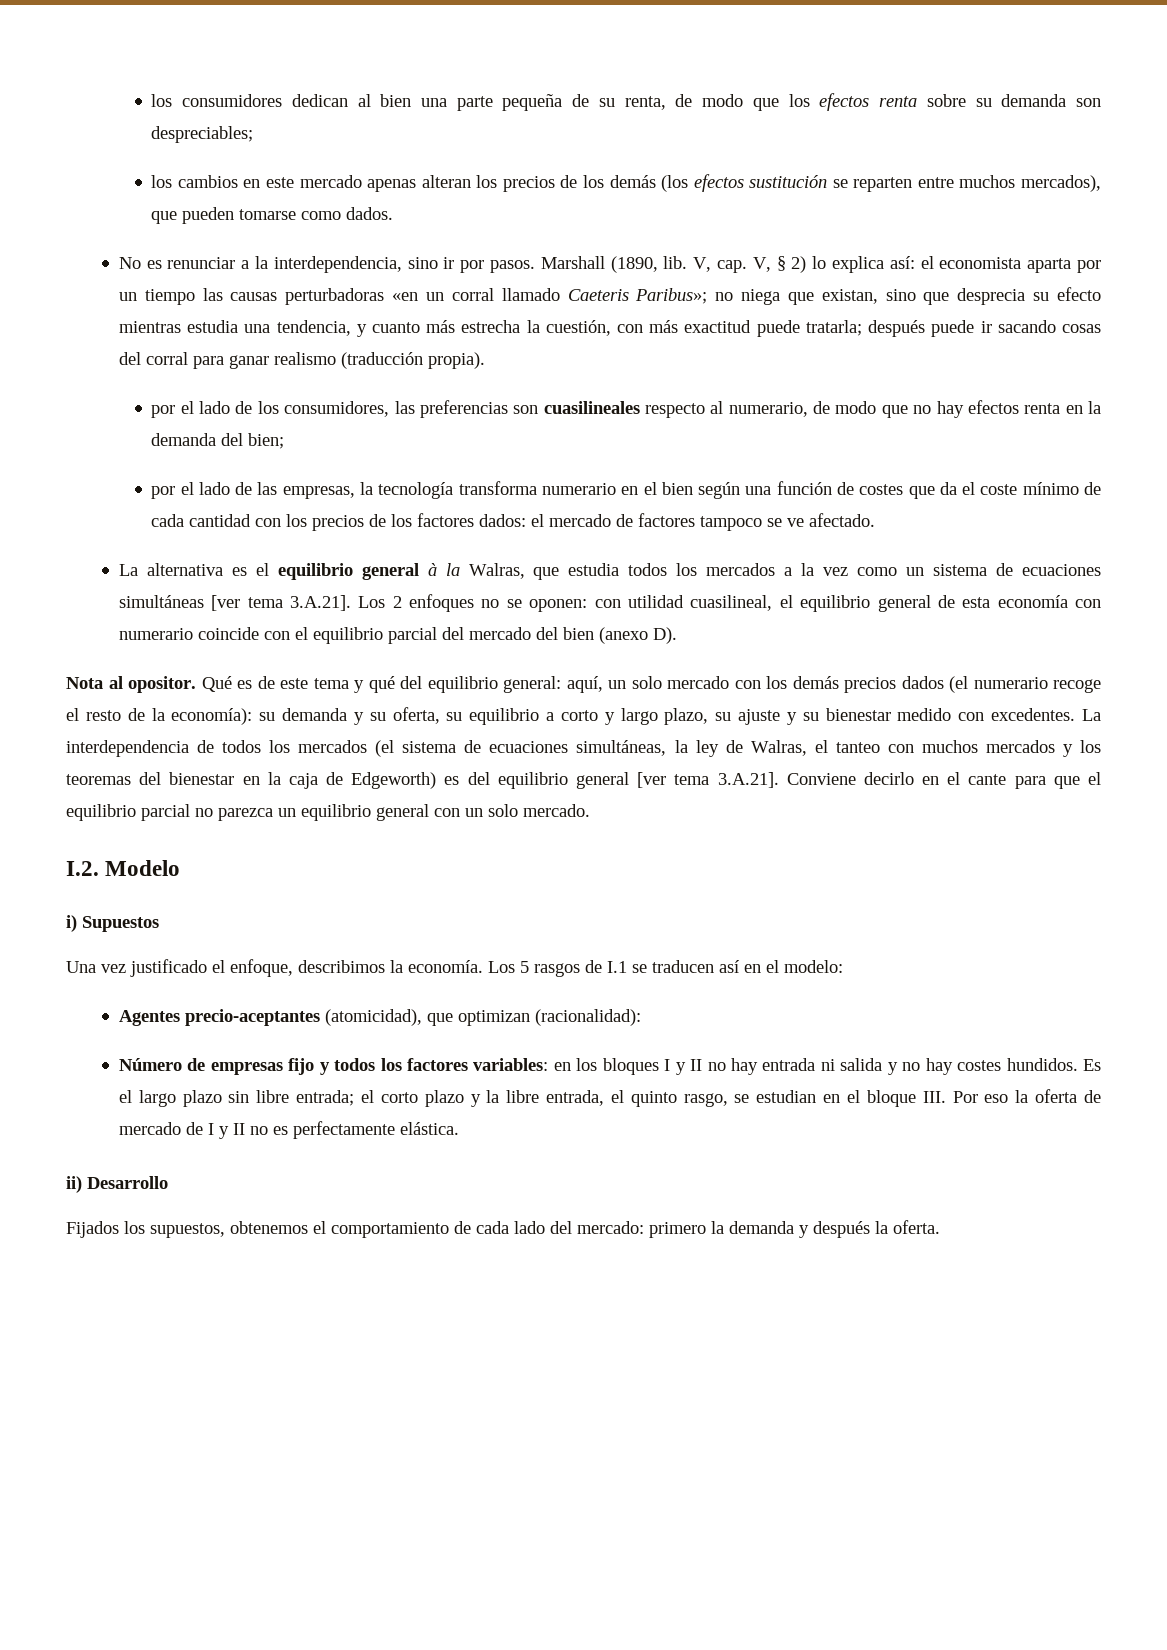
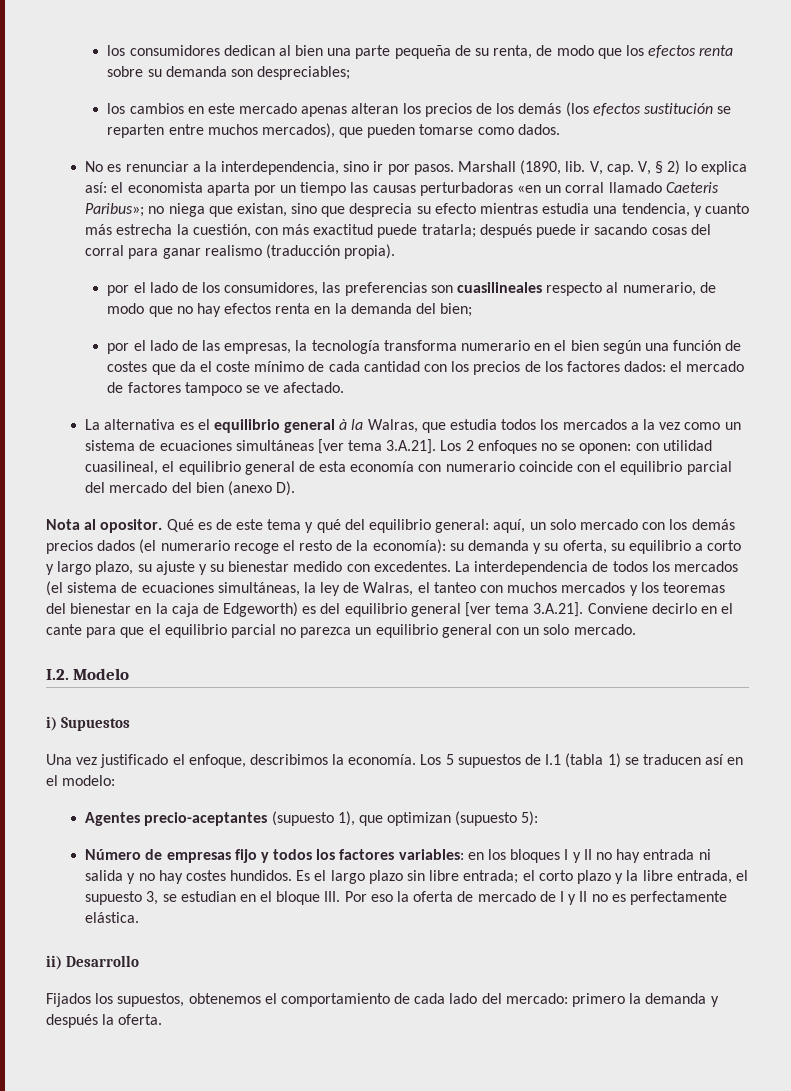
[534,963,580,977] rasgos -> [457,754,521,768] supuestos
(627, 967) none -> [565,753,621,768] (tabla 1)
[324,1009,641,1026] (atomicidad), que optimizan (racionalidad): -> [271,811,539,826] (supuesto 1), que optimizan (supuesto 5):
[630,1091,728,1107] quinto rasgo, -> [85,891,159,905] supuesto 3,

